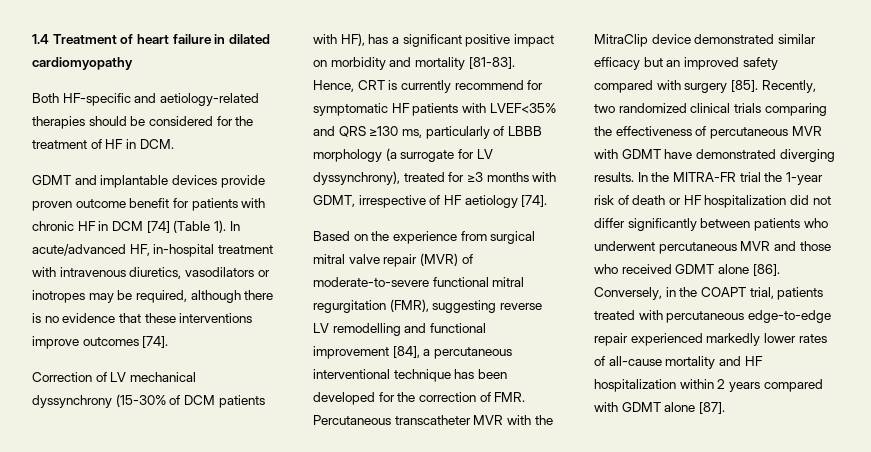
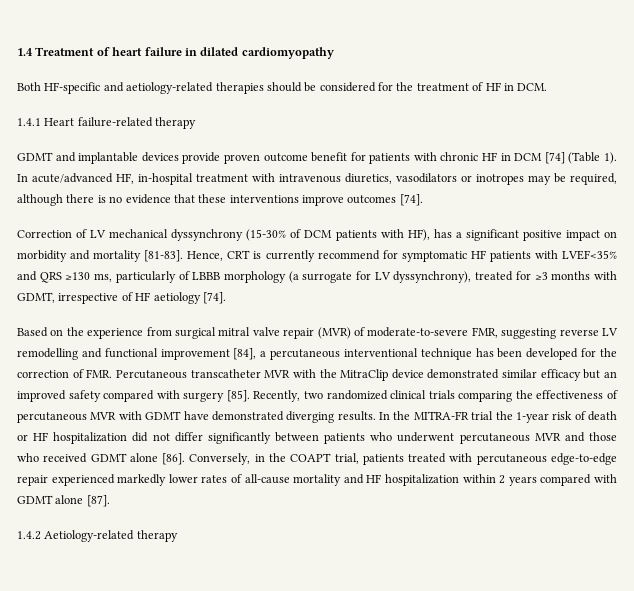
(174, 144) none -> [17,117,197,129] // 1.4.1 Heart failure-related therapy
[432,277,525,287] [313,299,429,313] functional mitral regurgitation (FMR), -> [471,327,498,338] FMR,
(725, 408) none -> [17,530,178,542] // 1.4.2 Aetiology-related therapy

